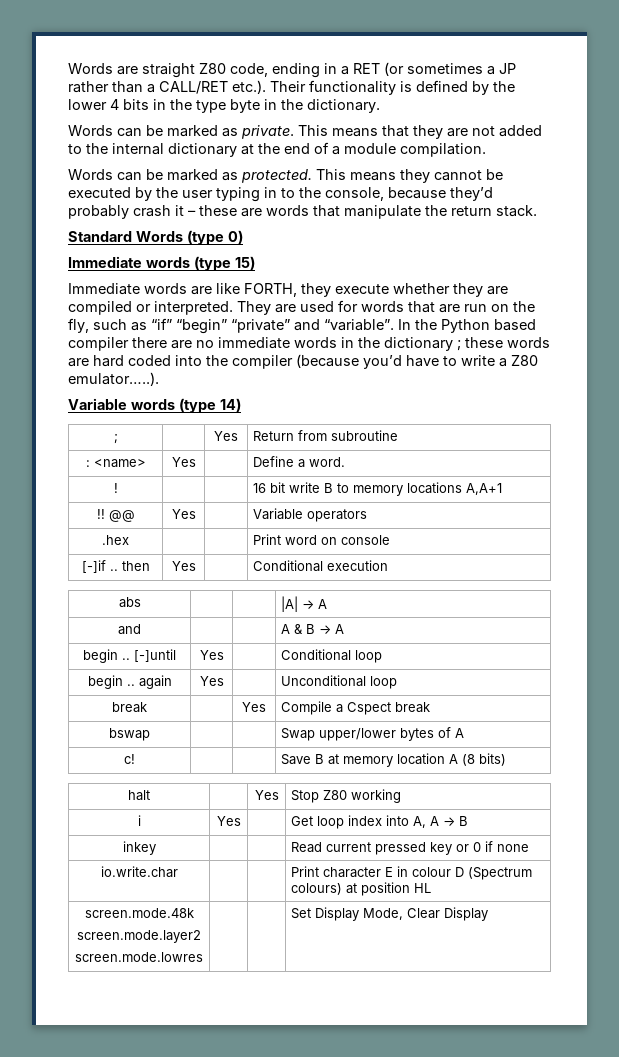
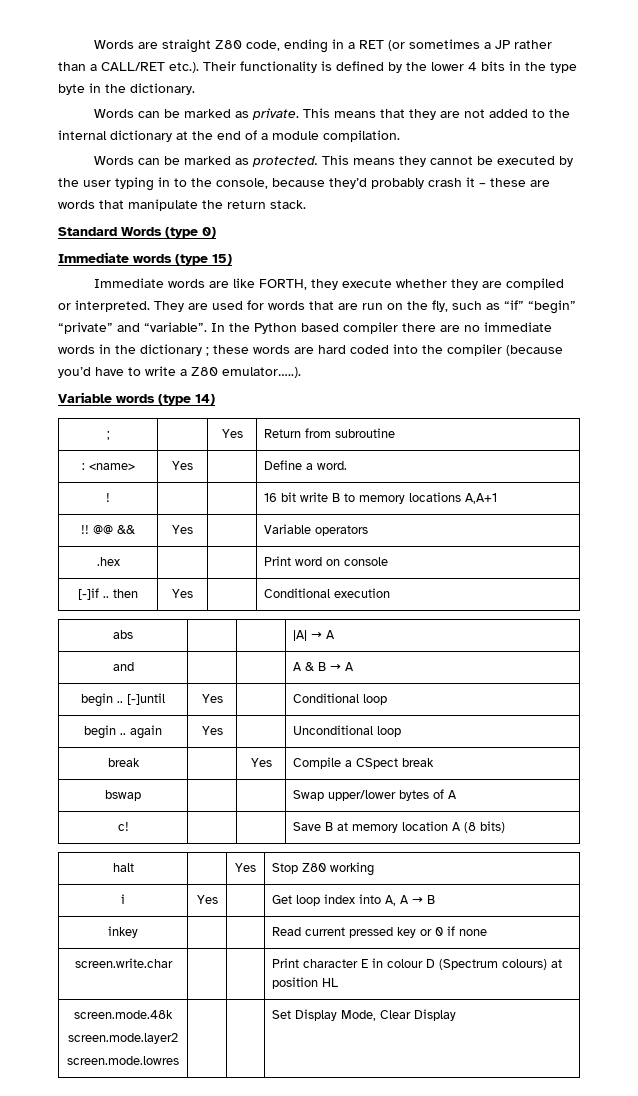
(135, 516) none -> [117,525,136,534] &&
[347,702,392,715] Cspect -> [356,758,399,769] CSpect
[100,866,178,878] io.write.char -> [74,958,173,968] screen.write.char

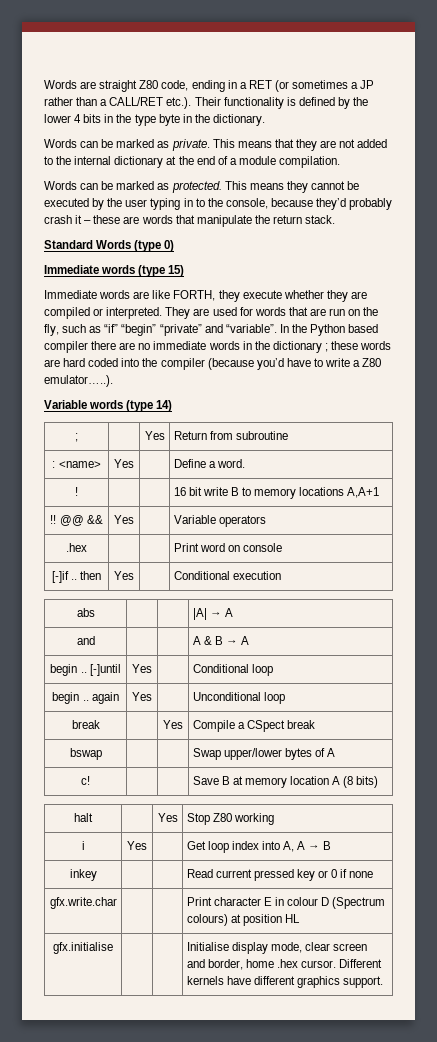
[74,958,173,968] screen.write.char -> [49,897,117,909] gfx.write.char
[74,1010,173,1019] [68,1033,178,1044] [67,1056,179,1065] [272,1009,457,1021] screen.mode.48k // screen.mode.layer2 // screen.mode.lowres | | | Set Display Mode, Clear Display -> [53,942,113,954] [186,942,368,954] [186,959,383,970] [186,976,384,988] gfx.initialise | | | Initialise display mode, clear screen and border, home .hex cursor. Different kernels have different graphics support.

